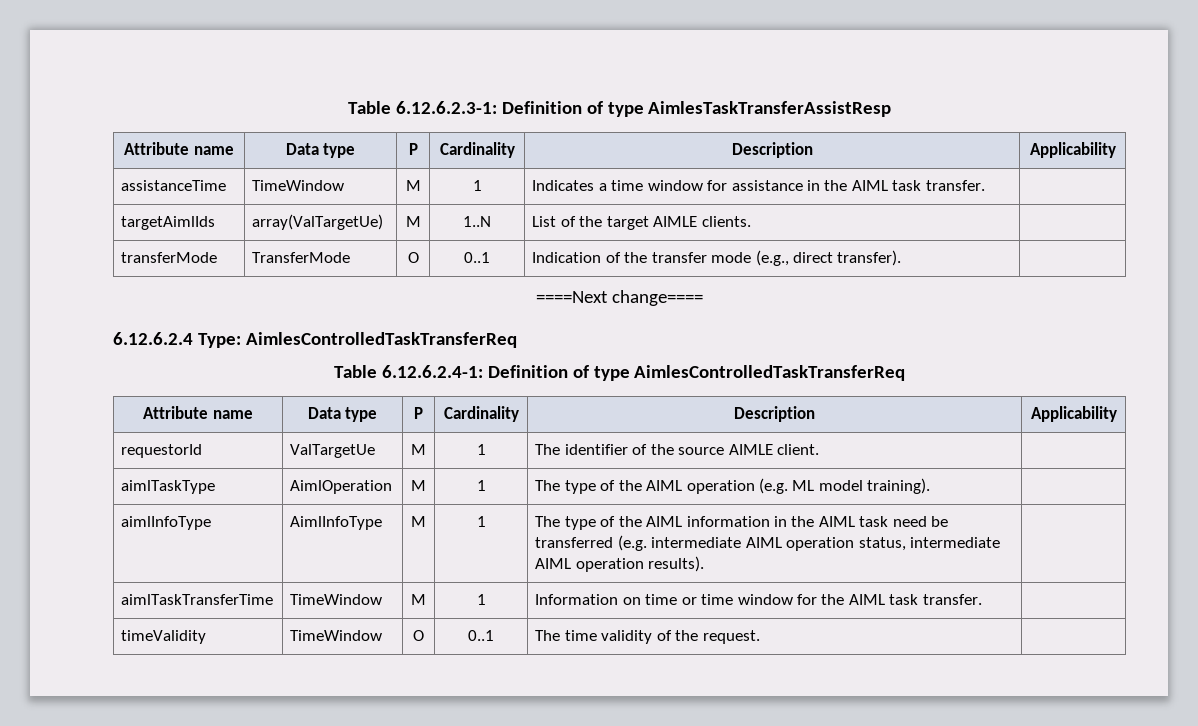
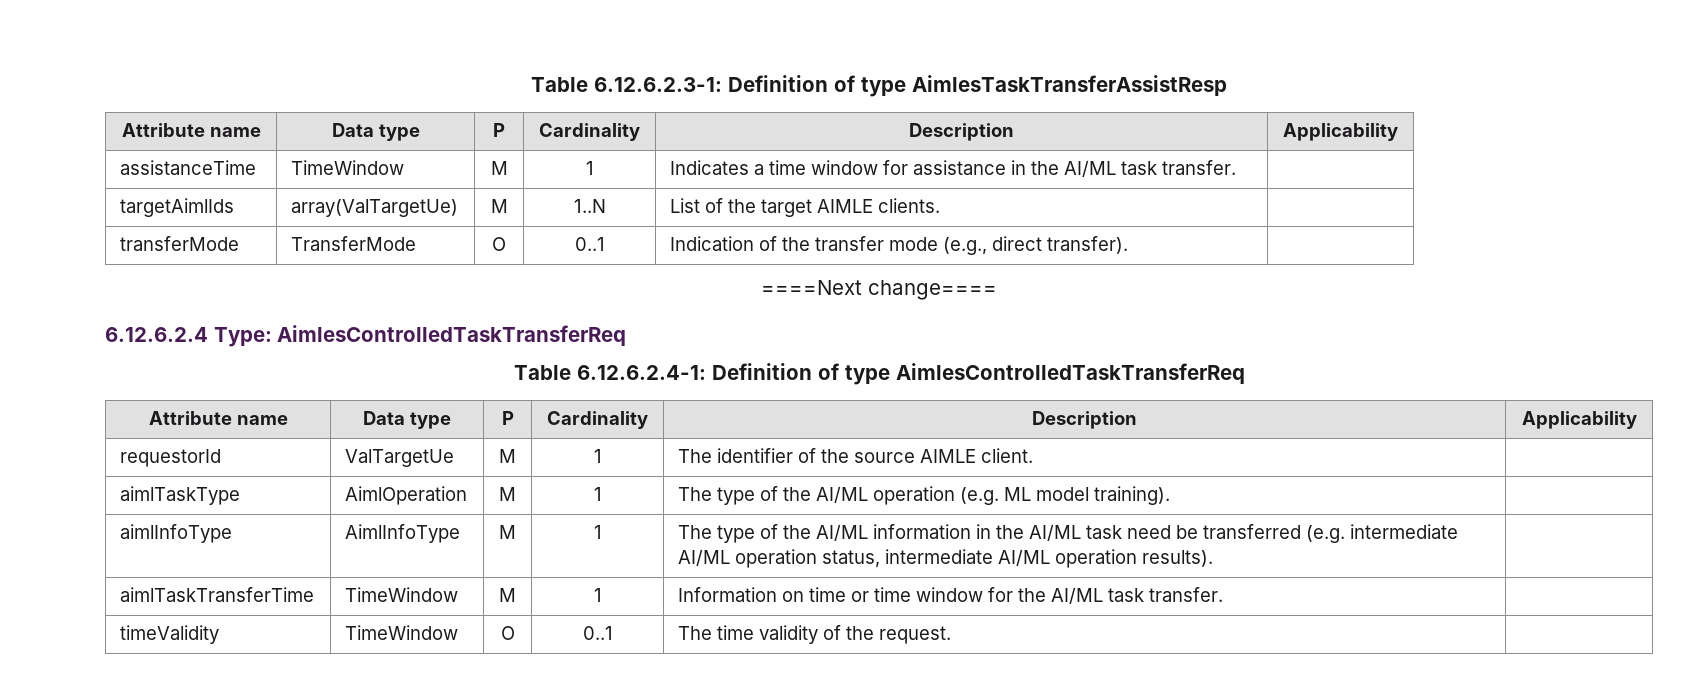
[851,180,888,191] AIML -> [1064,160,1117,177] AI/ML
[646,480,683,491] AIML -> [816,486,869,503] AI/ML
[646,516,683,527] AIML -> [816,524,869,541] AI/ML
[818,516,855,527] AIML -> [1029,524,1082,541] AI/ML
[745,537,782,548] AIML -> [678,549,731,566] AI/ML
[535,558,572,569] AIML -> [998,549,1051,566] AI/ML
[848,594,885,605] AIML -> [1051,587,1104,604] AI/ML

